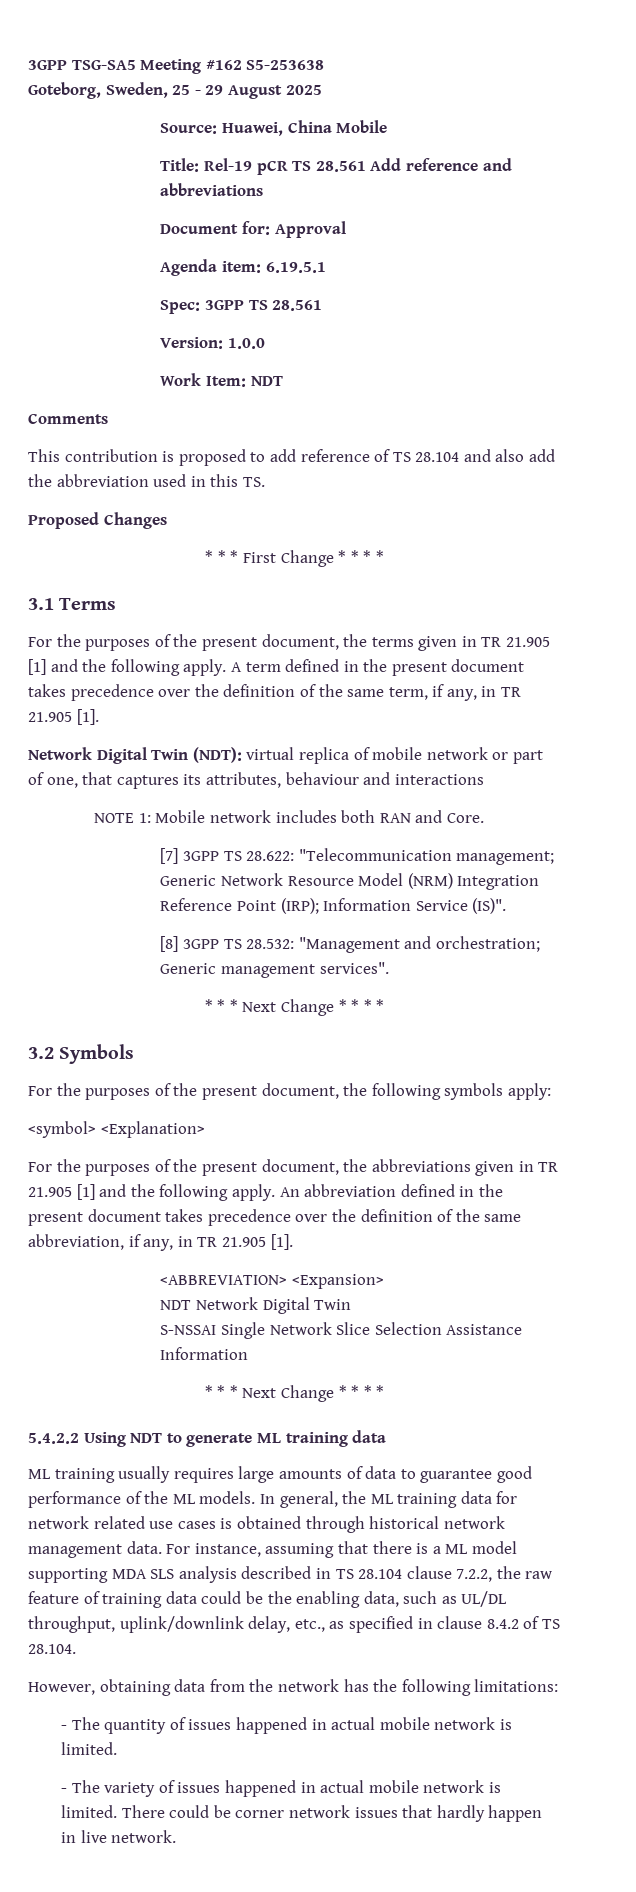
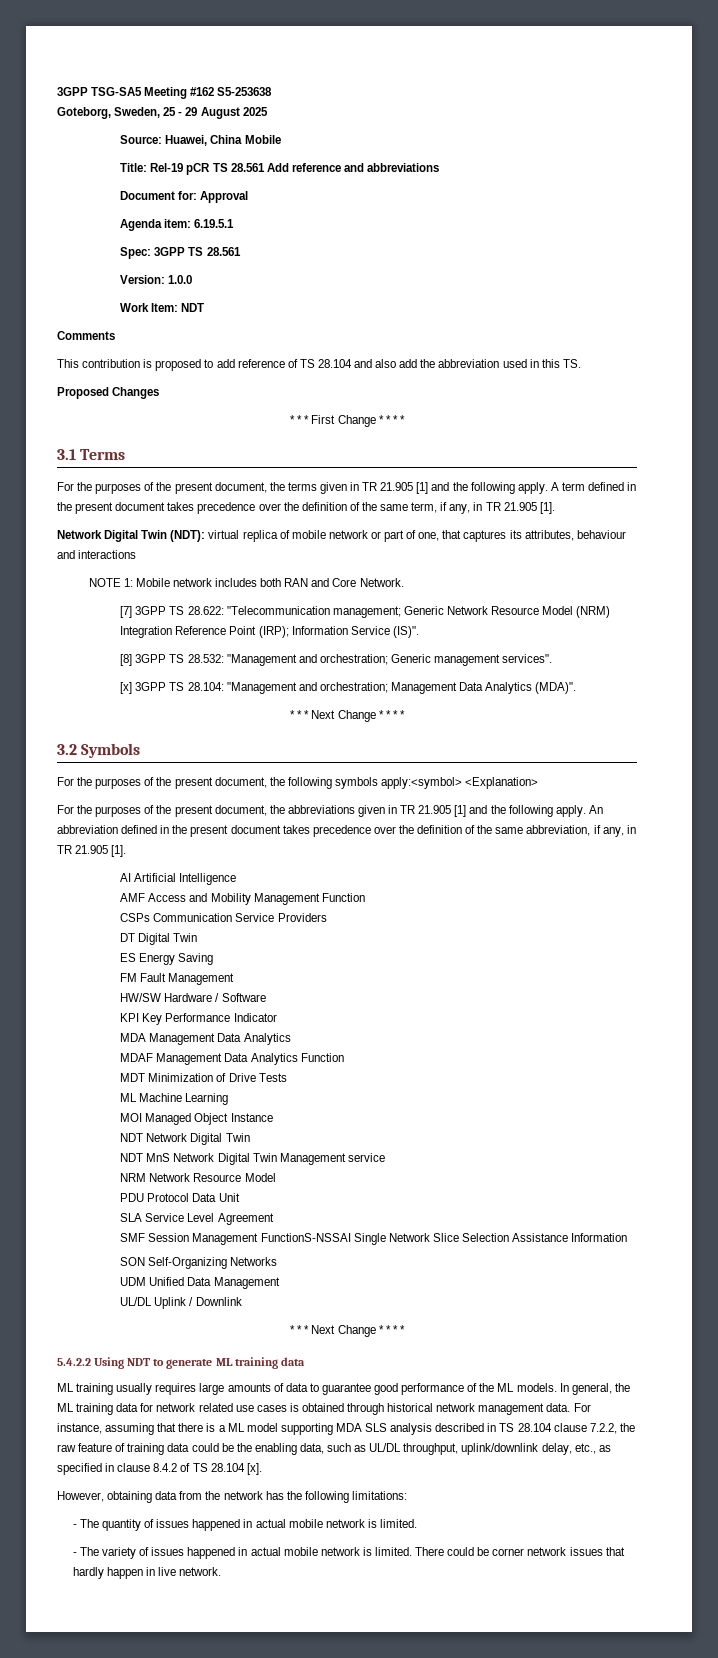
[446,813,484,823] Core. -> [332,578,404,587] Core Network.
(389, 968) none -> [120,682,577,694] // [x] 3GPP TS 28.104: "Management and orchestration; Management Data Analytics (MDA)".
[507,1083,551,1100] [28,1121,96,1138] apply: // <symbol> -> [381,777,463,789] apply:<symbol>
[160,1274,385,1289] [160,1297,352,1314] [160,1325,217,1335] <ABBREVIATION> <Expansion> // NDT Network Digital Twin // S-NSSAI -> [120,873,237,885] [120,893,365,905] [120,913,327,922] [120,933,198,945] [120,953,214,965] [120,973,235,985] [120,993,266,1002] [120,1013,277,1025] [120,1033,291,1045] [120,1053,344,1065] [120,1073,287,1082] [120,1093,229,1105] [120,1113,273,1125] [120,1133,250,1145] [120,1153,385,1165] [120,1173,276,1182] [120,1193,240,1202] [120,1213,274,1225] [120,1233,351,1245] AI Artificial Intelligence // AMF Access and Mobility Management Function // CSPs Communication Service Providers // DT Digital Twin // ES Energy Saving // FM Fault Management // HW/SW Hardware / Software // KPI Key Performance Indicator // MDA Management Data Analytics // MDAF Management Data Analytics Function // MDT Minimization of Drive Tests // ML Machine Learning // MOI Managed Object Instance // NDT Network Digital Twin // NDT MnS Network Digital Twin Management service // NRM Network Resource Model // PDU Protocol Data Unit // SLA Service Level Agreement // SMF Session Management FunctionS-NSSAI
(249, 1353) none -> [120,1257,278,1269] [120,1277,280,1289] [120,1297,242,1309] // SON Self-Organizing Networks // UDM Unified Data Management // UL/DL Uplink / Downlink
[28,1644,76,1654] 28.104. -> [210,1463,262,1475] 28.104 [x].

